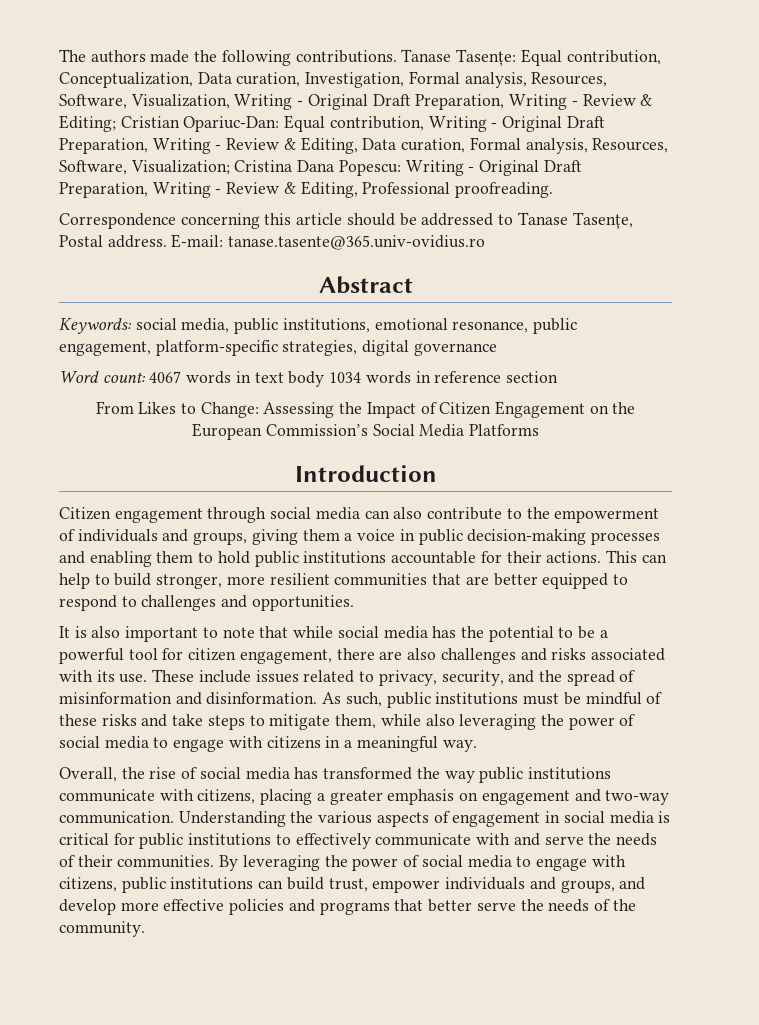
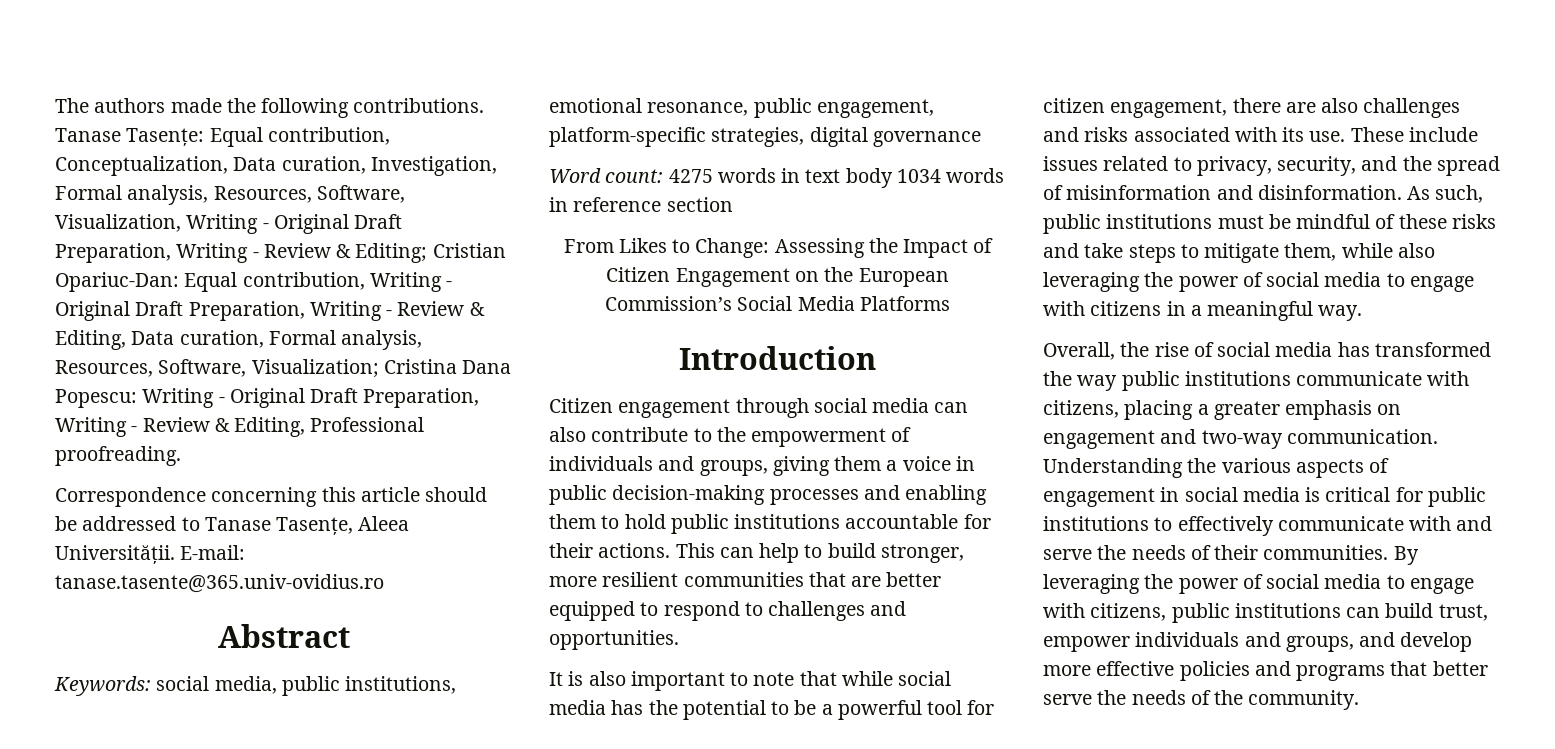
[59,235,167,248] Postal address. -> [358,516,410,531] [55,545,175,564] Aleea Universității.
[149,371,182,383] 4067 -> [668,169,713,183] 4275

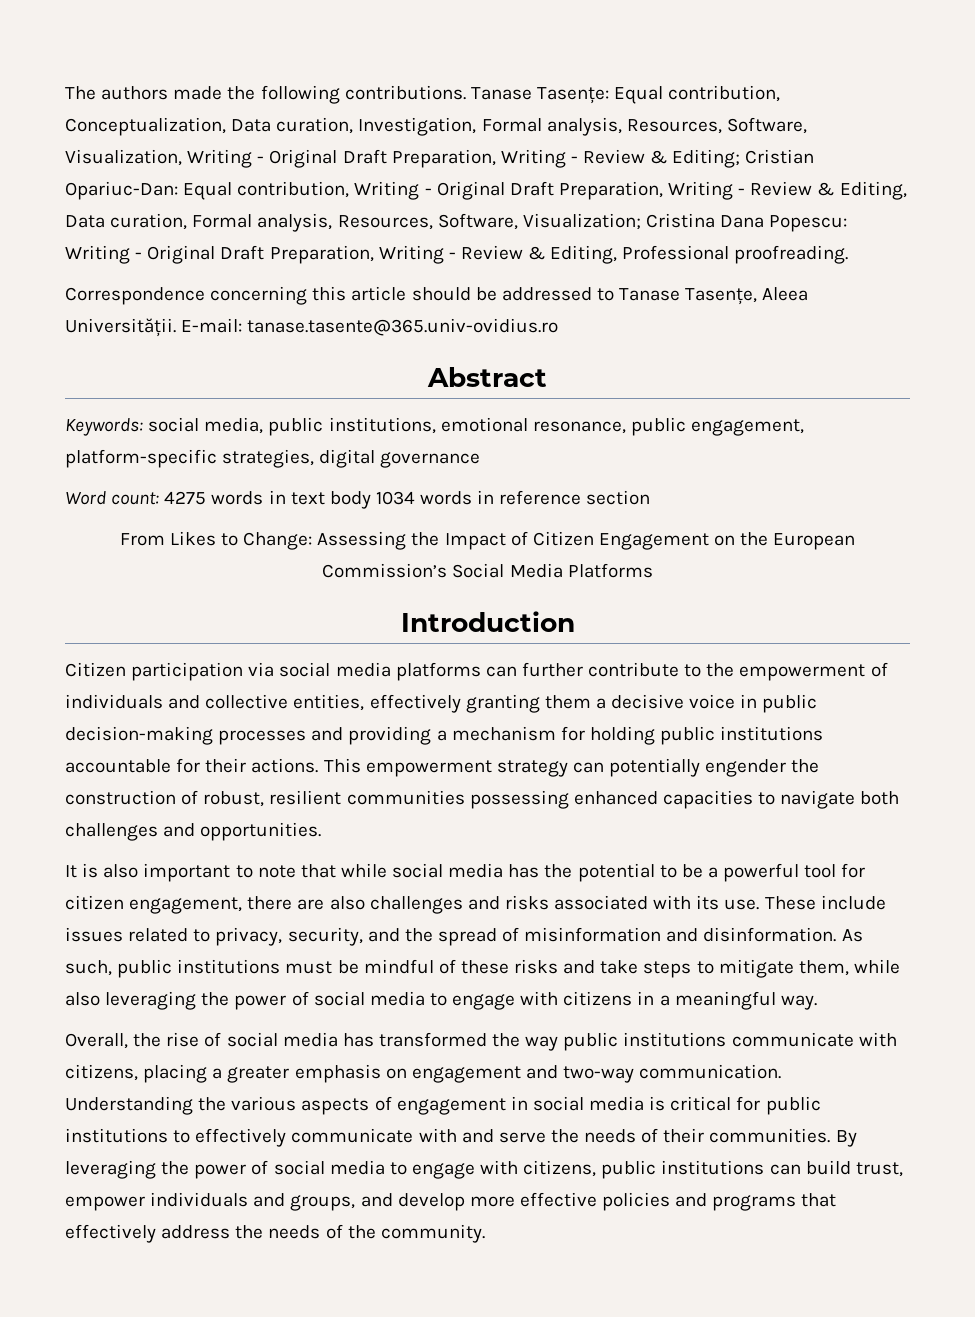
[618,398,969,418] [549,427,586,442] engagement through social media can also -> [131,662,583,681] participation via social media platforms can further
[699,456,830,476] groups, giving -> [205,694,540,713] collective entities, effectively granting
(898, 465) none -> [611,694,685,709] decisive
[905,485,988,505] [549,514,666,529] enabling them to hold -> [348,726,655,745] providing a mechanism for holding
[719,543,964,563] [549,572,942,587] [549,601,763,621] can help to build stronger, more resilient communities that are better equipped to respond to -> [365,758,820,777] [65,790,900,809] empowerment strategy can potentially engender the construction of robust, resilient communities possessing enhanced capacities to navigate both
[1432,661,1488,676] [1043,694,1092,705] better serve -> [65,1224,231,1243] effectively address

